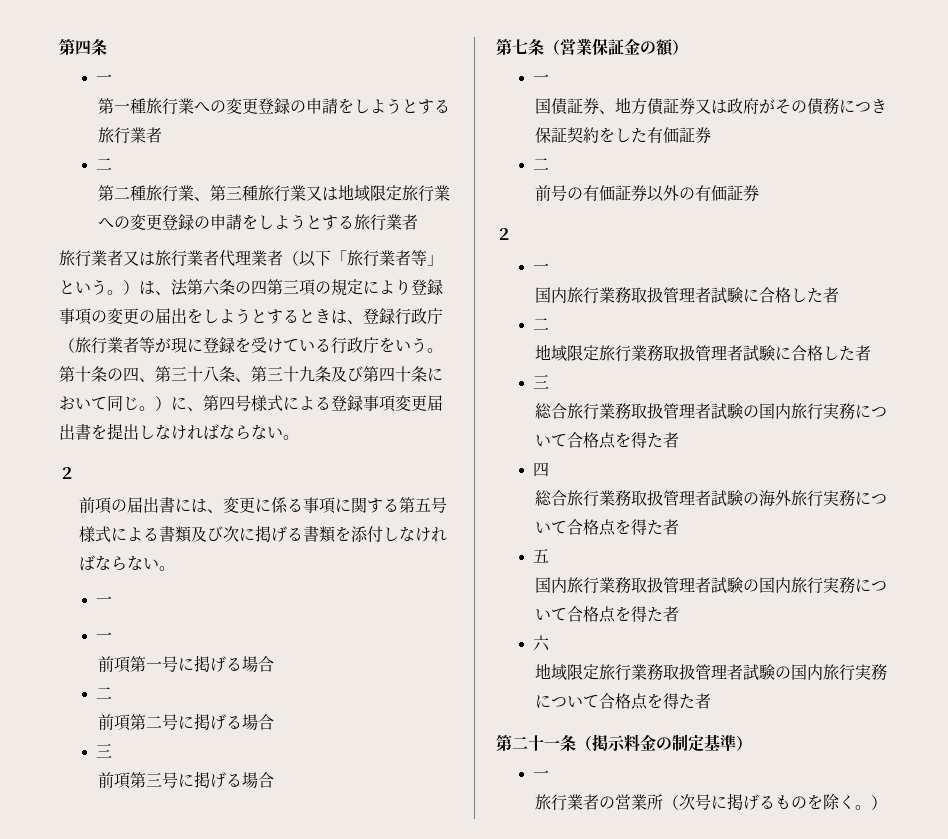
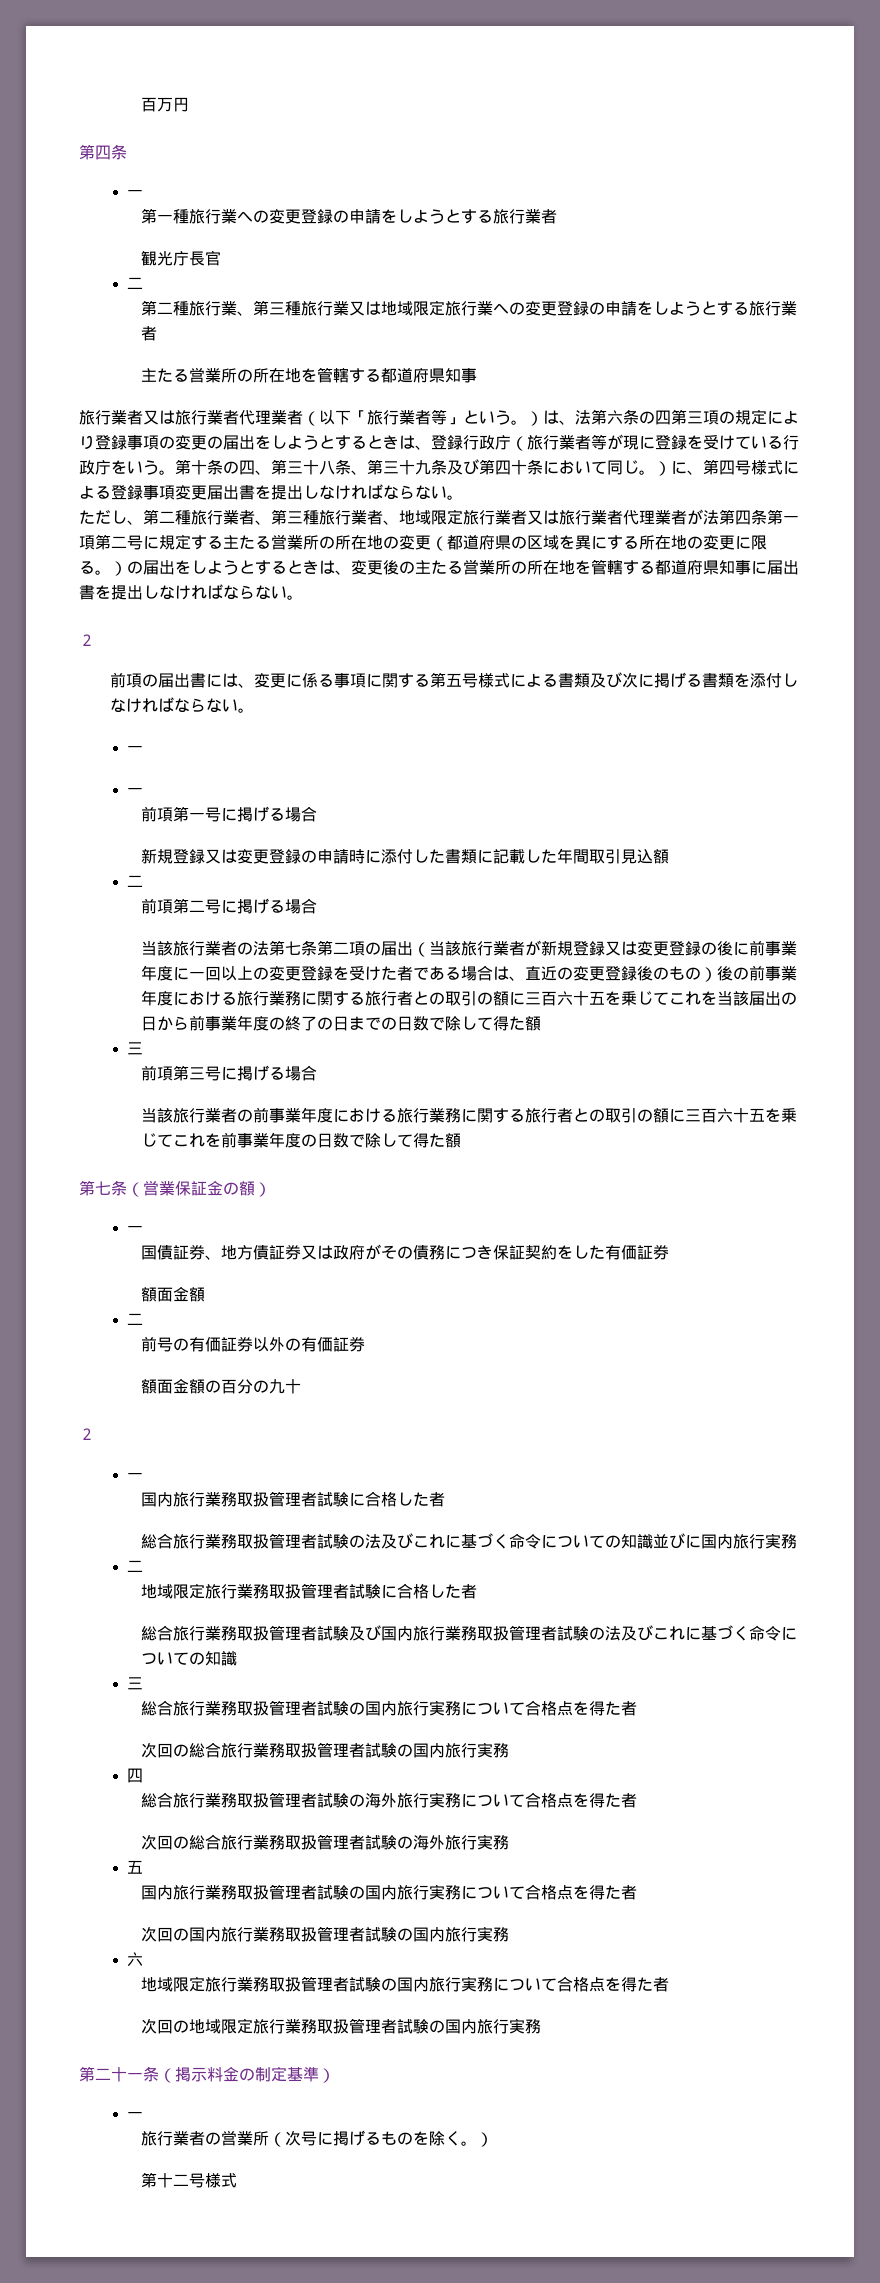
(59, 46) none -> [140,97,189,112] 百万円 //
(163, 135) none -> [140,250,221,266] // 観光庁長官
(419, 222) none -> [140,367,477,383] // 主たる営業所の所在地を管轄する都道府県知事
(299, 437) none -> [79,509,799,525] [79,534,767,551] [79,559,799,576] [79,584,303,600] // ただし、第二種旅行業者、第三種旅行業者、地域限定旅行業者又は旅行業者代理業者が法第四条第一項第二号に規定する主たる営業所の所在地の変更（都道府県の区域を異にする所在地の変更に限る。）の届出をしようとするときは、変更後の主たる営業所の所在地を管轄する都道府県知事に届出書を提出しなければならない。
(275, 664) none -> [140,848,669,864] // 新規登録又は変更登録の申請時に添付した書類に記載した年間取引見込額
(275, 722) none -> [140,940,797,957] [140,965,797,982] [140,990,797,1006] [140,1015,541,1031] // 当該旅行業者の法第七条第二項の届出（当該旅行業者が新規登録又は変更登録の後に前事業年度に一回以上の変更登録を受けた者である場合は、直近の変更登録後のもの）後の前事業年度における旅行業務に関する旅行者との取引の額に三百六十五を乗じてこれを当該届出の日から前事業年度の終了の日までの日数で除して得た額
(275, 780) none -> [140,1107,797,1123] [140,1132,461,1148] // 当該旅行業者の前事業年度における旅行業務に関する旅行者との取引の額に三百六十五を乗じてこれを前事業年度の日数で除して得た額
(712, 135) none -> [140,1287,205,1302] // 額面金額
(760, 193) none -> [140,1379,301,1394] // 額面金額の百分の九十
(840, 295) none -> [140,1533,797,1549] // 総合旅行業務取扱管理者試験の法及びこれに基づく命令についての知識並びに国内旅行実務
(872, 353) none -> [140,1625,797,1641] [140,1651,237,1666] // 総合旅行業務取扱管理者試験及び国内旅行業務取扱管理者試験の法及びこれに基づく命令についての知識
(680, 440) none -> [140,1742,509,1758] // 次回の総合旅行業務取扱管理者試験の国内旅行実務
(680, 527) none -> [140,1834,509,1850] // 次回の総合旅行業務取扱管理者試験の海外旅行実務
(680, 614) none -> [140,1926,509,1942] // 次回の国内旅行業務取扱管理者試験の国内旅行実務
(712, 701) none -> [140,2018,541,2034] // 次回の地域限定旅行業務取扱管理者試験の国内旅行実務
(888, 802) none -> [140,2172,237,2188] // 第十二号様式

